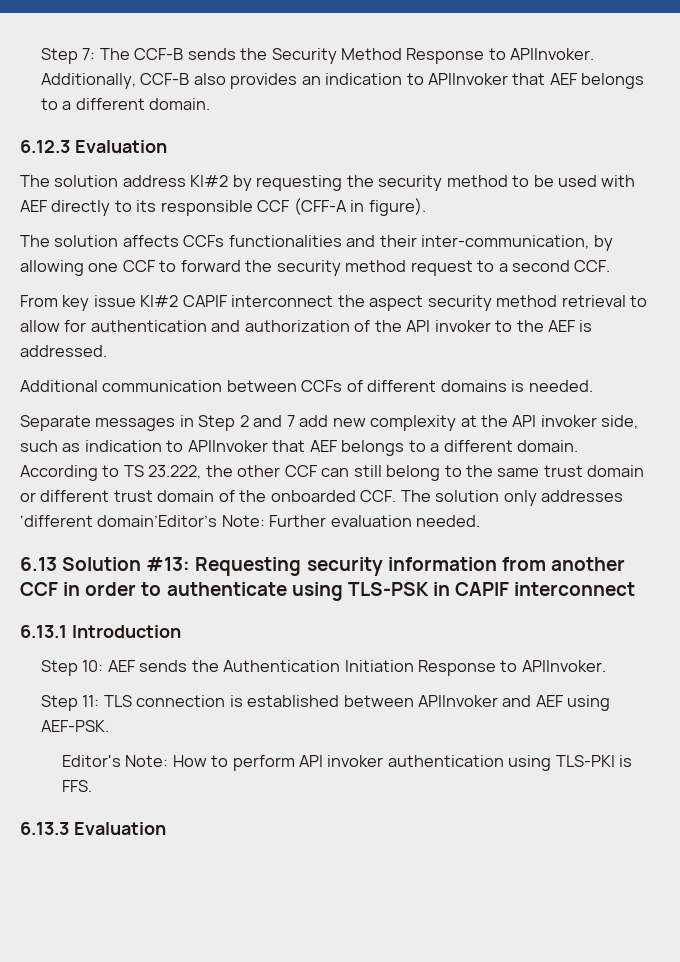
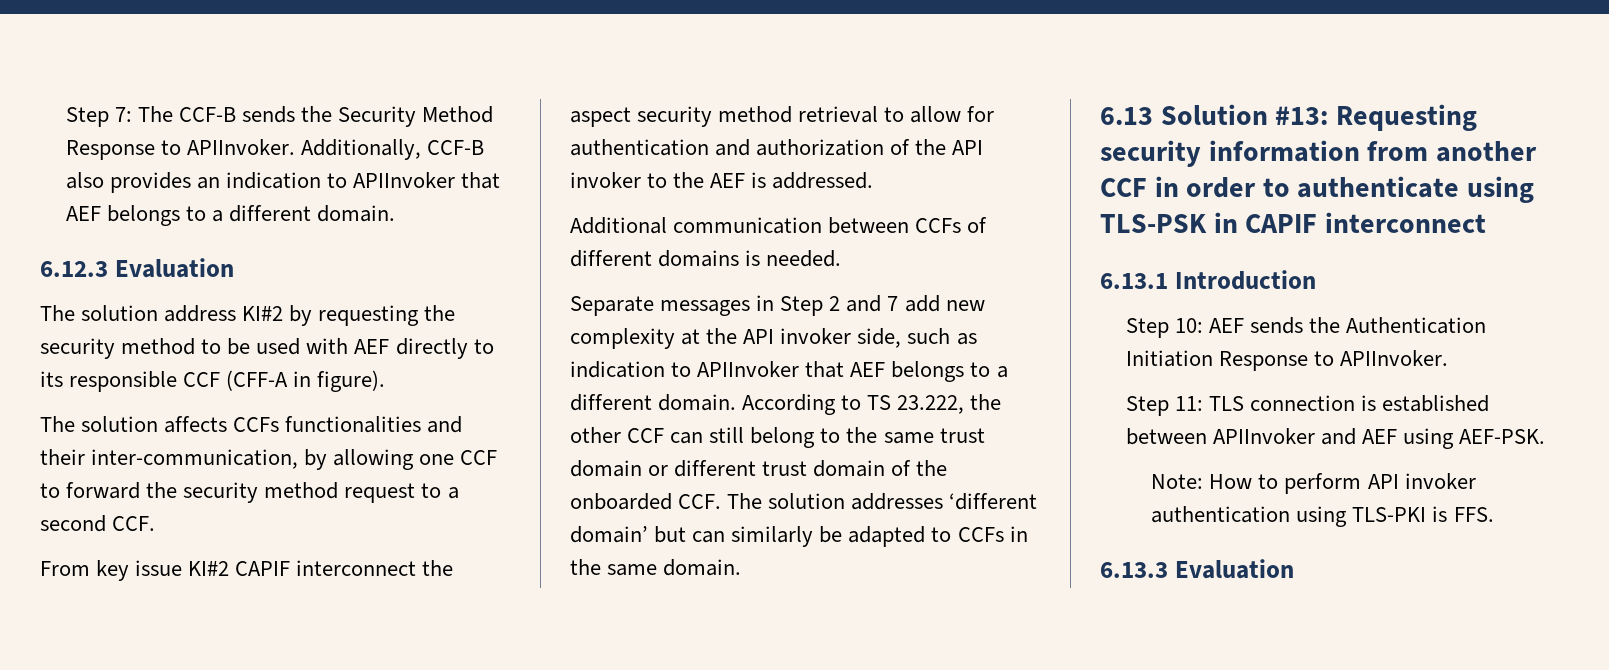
[503,490,537,506] only -> (846, 501) none
[97,515,481,527] domain’Editor’s Note: Further evaluation needed. -> [570,526,1028,547] [570,559,742,576] domain’ but can similarly be adapted to CCFs in the same domain.
[61,755,121,767] Editor's -> (1545, 436) none

